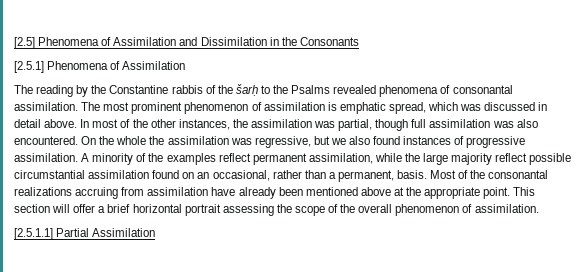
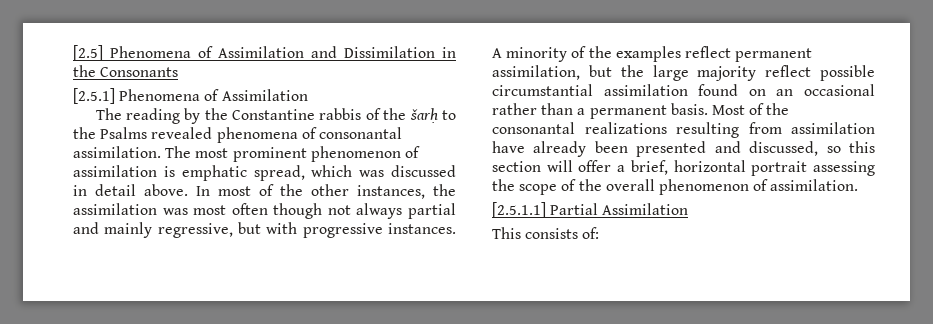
[338,119,538,131] [14,136,526,148] [14,153,78,162] partial, though full assimilation was also encountered. On the whole the assimilation was regressive, but we also found instances of progressive assimilation. -> [193,203,456,219] [73,222,456,238] most often though not always partial and mainly regressive, but with progressive instances.
[374,153,402,162] while -> [588,65,612,77] but
[212,170,270,181] occasional, -> [804,84,875,96] occasional
[337,170,394,182] permanent, -> [589,105,667,119] permanent
[75,187,119,199] accruing -> [676,122,739,138] resulting
[305,187,536,199] mentioned above at the appropriate point. This -> [636,141,875,157] presented and discussed, so this
[107,204,131,213] brief -> [630,160,668,175] brief,
(156, 232) none -> [492,227,600,239] // This consists of:

